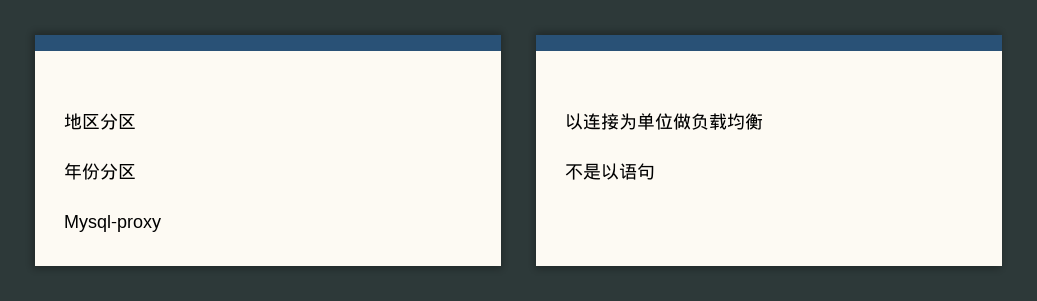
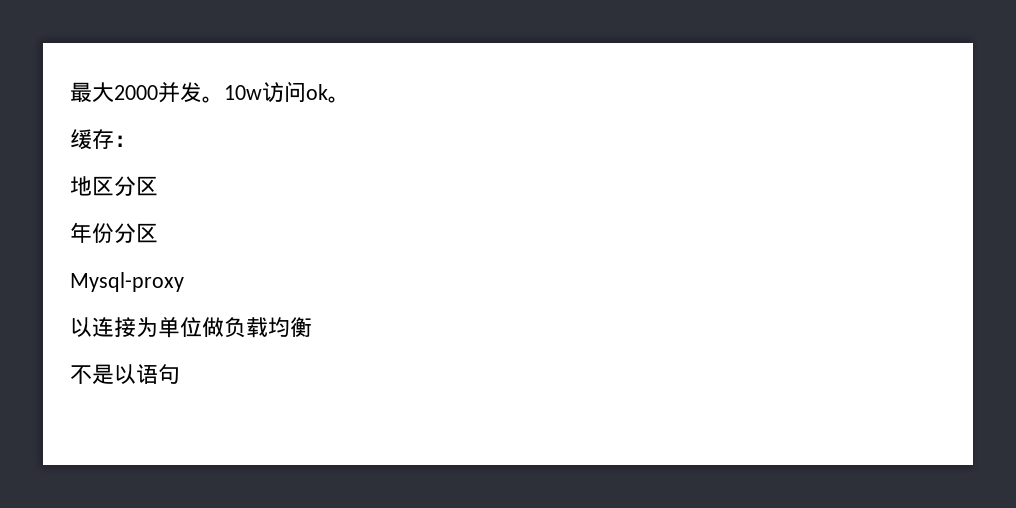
(64, 121) none -> [70,81,350,103] [70,129,136,150] 最大2000并发。10w访问ok。 // 缓存： //

